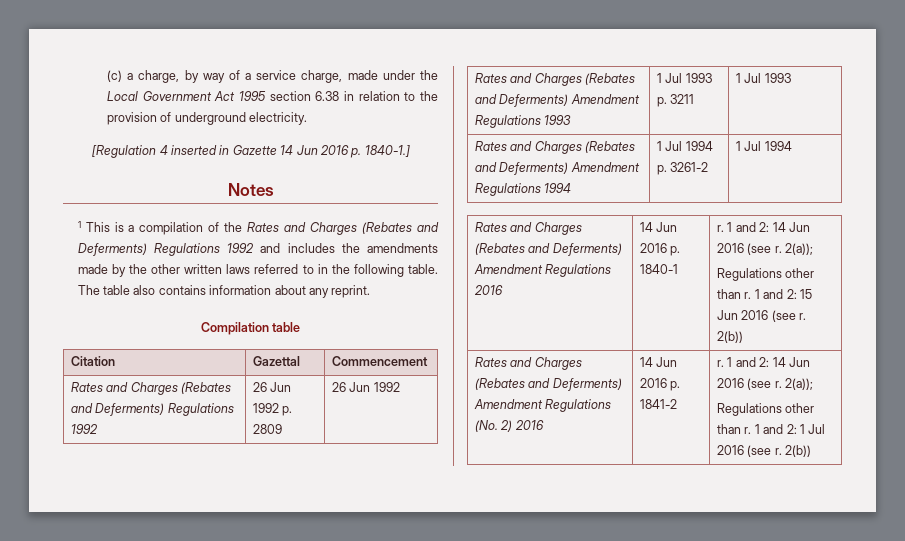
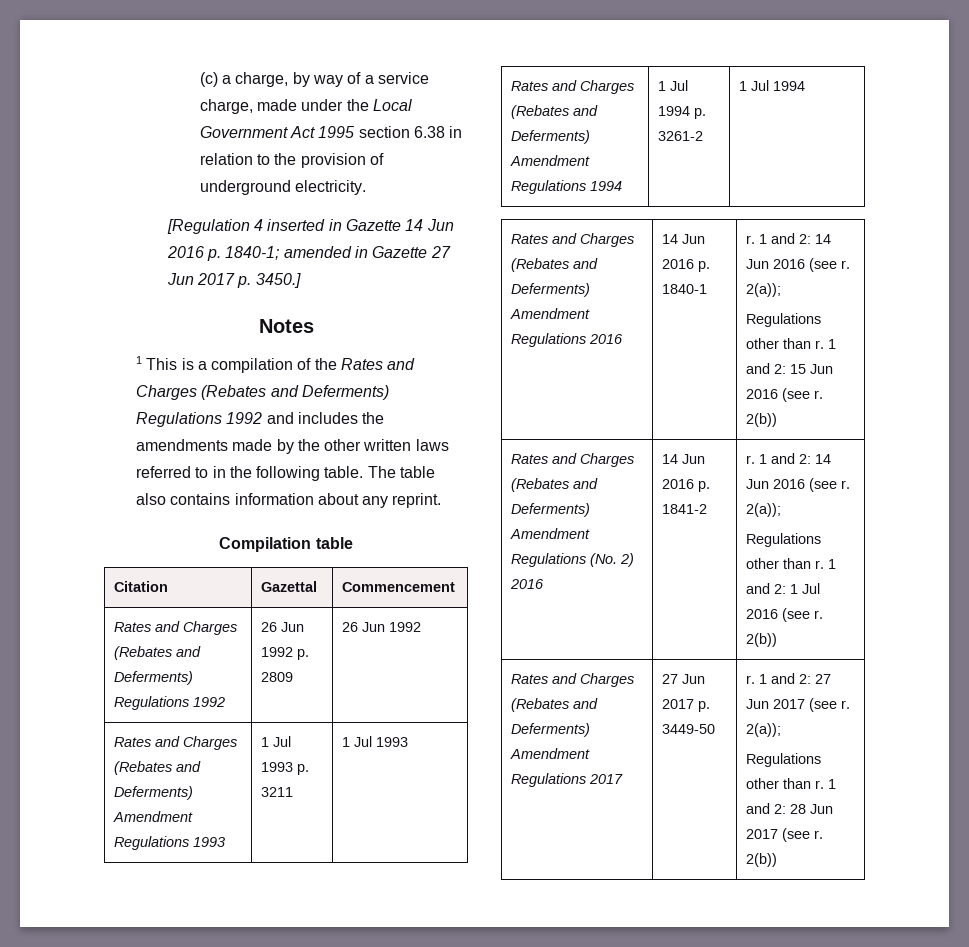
[364,145,410,157] 1840-1.] -> [225,246,451,260] [166,273,301,288] 1840-1; amended in Gazette 27 Jun 2017 p. 3450.]
(812, 451) none -> [511,673,635,687] [511,698,599,712] [511,723,591,737] [510,748,591,759] [511,773,624,787] [662,674,706,684] [662,699,711,712] [662,724,716,734] [746,673,832,684] [746,698,851,712] [746,723,782,737] [746,753,822,767] [746,778,837,789] [746,803,834,814] [746,828,824,842] [746,853,778,867] // Rates and Charges (Rebates and Deferments) Amendment Regulations 2017 | 27 Jun 2017 p. 3449-50 | r. 1 and 2: 27 Jun 2017 (see r. 2(a)); // Regulations other than r. 1 and 2: 28 Jun 2017 (see r. 2(b))

